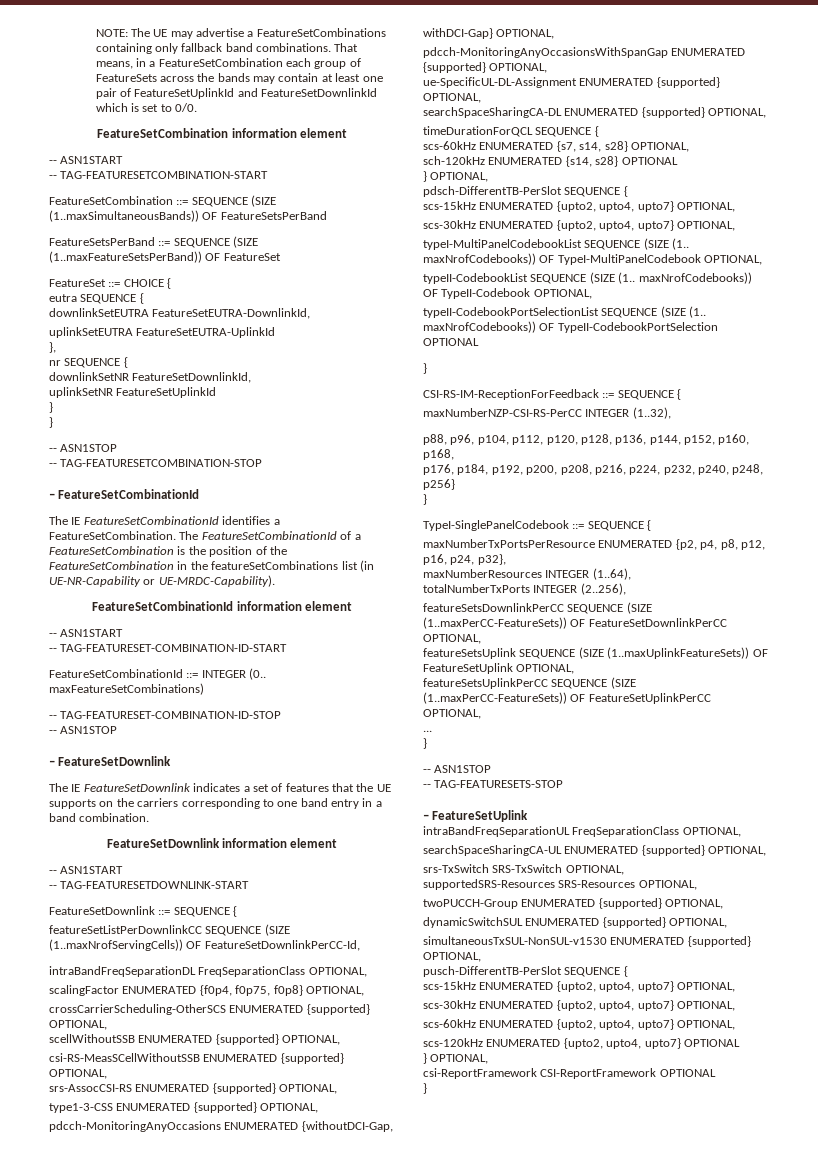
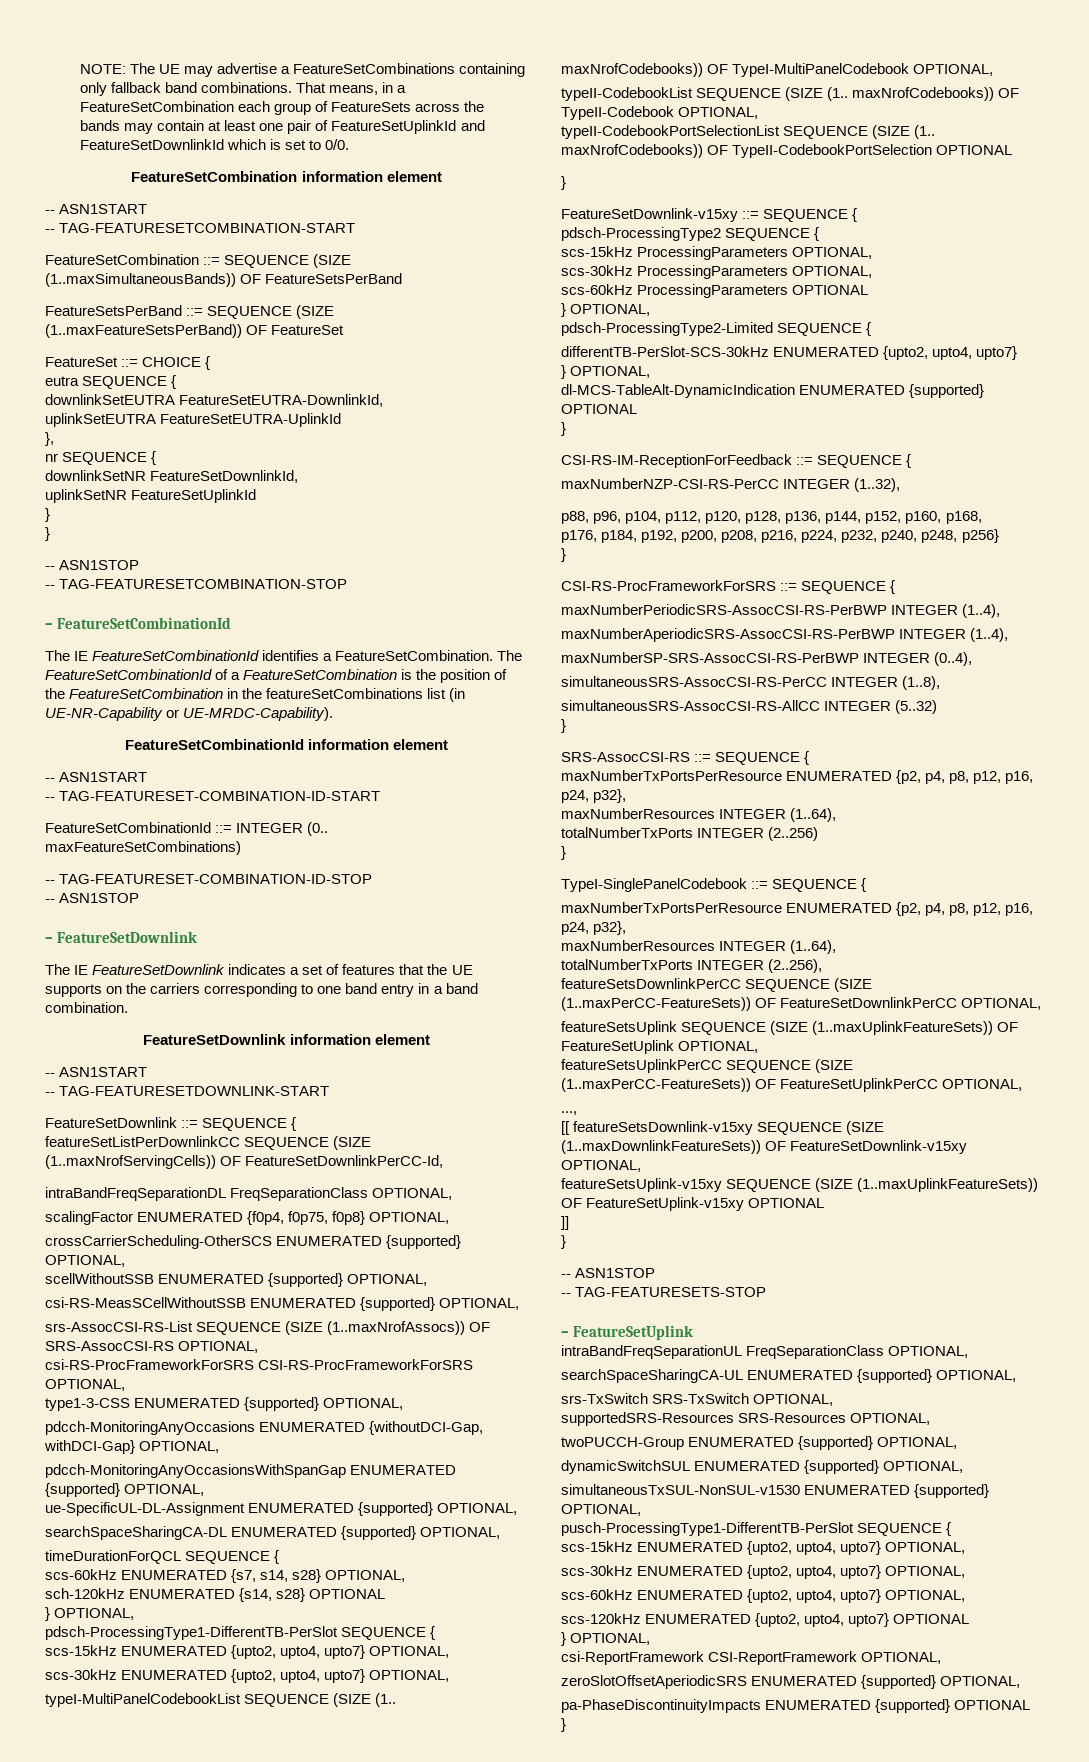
[49,1083,276,1094] srs-AssocCSI-RS ENUMERATED {supported} -> [45,1321,491,1335] [45,1341,259,1353] [45,1359,474,1370] srs-AssocCSI-RS-List SEQUENCE (SIZE (1..maxNrofAssocs)) OF SRS-AssocCSI-RS OPTIONAL, // csi-RS-ProcFrameworkForSRS CSI-RS-ProcFrameworkForSRS
[423,186,562,197] pdsch-DifferentTB-PerSlot -> [45,1626,338,1640] pdsch-ProcessingType1-DifferentTB-PerSlot
(427, 368) none -> [561,208,858,222] [561,227,820,241] [561,246,873,260] [561,265,873,279] [561,284,869,298] [561,303,651,317] [561,322,872,336] [561,346,1018,360] [561,365,651,379] [561,384,985,398] [561,404,637,414] [561,422,566,436] // FeatureSetDownlink-v15xy ::= SEQUENCE { // pdsch-ProcessingType2 SEQUENCE { // scs-15kHz ProcessingParameters OPTIONAL, // scs-30kHz ProcessingParameters OPTIONAL, // scs-60kHz ProcessingParameters OPTIONAL // } OPTIONAL, // pdsch-ProcessingType2-Limited SEQUENCE { // differentTB-PerSlot-SCS-30kHz ENUMERATED {upto2, upto4, upto7} // } OPTIONAL, // dl-MCS-TableAlt-DynamicIndication ENUMERATED {supported} OPTIONAL // }
(427, 499) none -> [561,580,896,594] [561,604,1001,618] [561,628,1009,642] [561,652,973,666] [561,676,941,690] [561,700,938,714] [561,719,566,733] [561,751,810,765] [561,770,1034,784] [561,789,627,803] [561,808,837,822] [561,827,819,841] [561,846,566,860] // CSI-RS-ProcFrameworkForSRS ::= SEQUENCE { // maxNumberPeriodicSRS-AssocCSI-RS-PerBWP INTEGER (1..4), // maxNumberAperiodicSRS-AssocCSI-RS-PerBWP INTEGER (1..4), // maxNumberSP-SRS-AssocCSI-RS-PerBWP INTEGER (0..4), // simultaneousSRS-AssocCSI-RS-PerCC INTEGER (1..8), // simultaneousSRS-AssocCSI-RS-AllCC INTEGER (5..32) // } // SRS-AssocCSI-RS ::= SEQUENCE { // maxNumberTxPortsPerResource ENUMERATED {p2, p4, p8, p12, p16, p24, p32}, // maxNumberResources INTEGER (1..64), // totalNumberTxPorts INTEGER (2..256) // }
[423,730,432,732] ... -> [561,1111,577,1115] [561,1121,885,1135] [561,1140,968,1154] [561,1160,641,1172] [561,1178,1039,1192] [561,1197,825,1211] [561,1216,569,1230] ..., // [[ featureSetsDownlink-v15xy SEQUENCE (SIZE (1..maxDownlinkFeatureSets)) OF FeatureSetDownlink-v15xy OPTIONAL, // featureSetsUplink-v15xy SEQUENCE (SIZE (1..maxUplinkFeatureSets)) OF FeatureSetUplink-v15xy OPTIONAL // ]]
[423,966,562,977] pusch-DifferentTB-PerSlot -> [561,1522,854,1536] pusch-ProcessingType1-DifferentTB-PerSlot
(657, 1073) none -> [861,1652,942,1664] [561,1675,1021,1689] [561,1699,951,1713] OPTIONAL, // zeroSlotOffsetAperiodicSRS ENUMERATED {supported} OPTIONAL, // pa-PhaseDiscontinuityImpacts ENUMERATED {supported}

